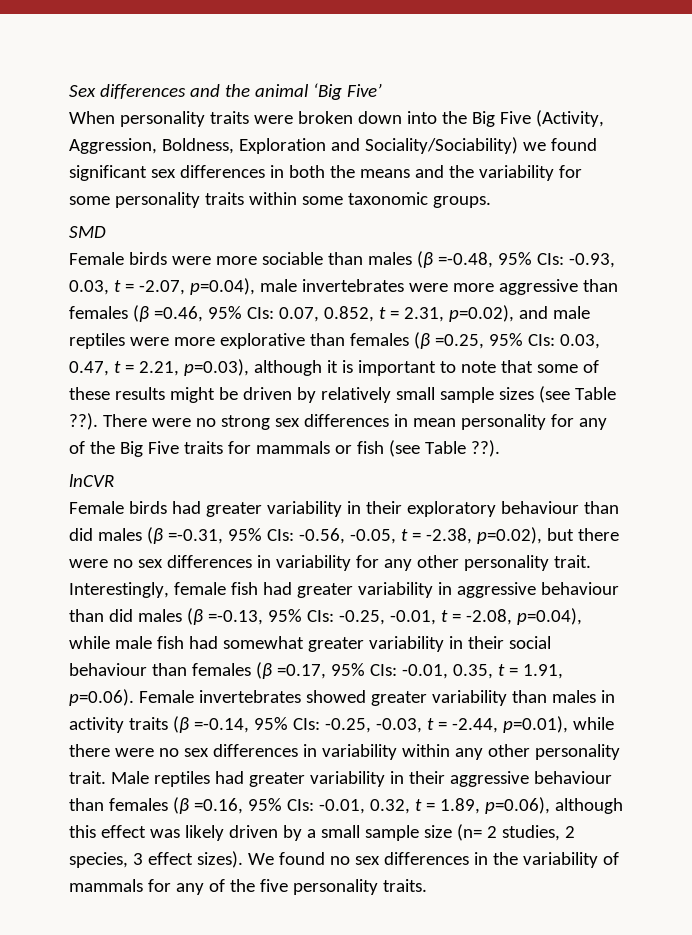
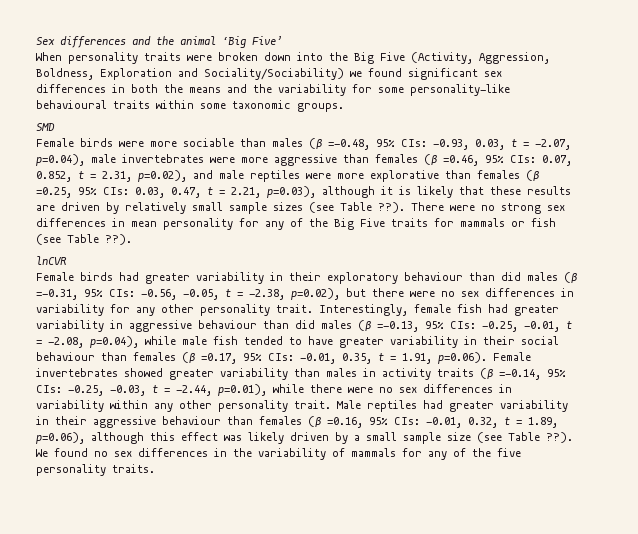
[114,192,200,208] personality -> [410,84,510,96] [36,100,107,109] personality-like behavioural
[357,360,599,376] [69,387,238,403] important to note that some of these results might be -> [417,186,571,198] [36,205,55,211] likely that these results are
[188,636,304,649] had somewhat -> [244,336,333,345] tended to have
[456,824,575,841] [69,851,243,868] (n= 2 studies, 2 species, 3 effect sizes). -> [477,432,573,443] (see Table ??).

